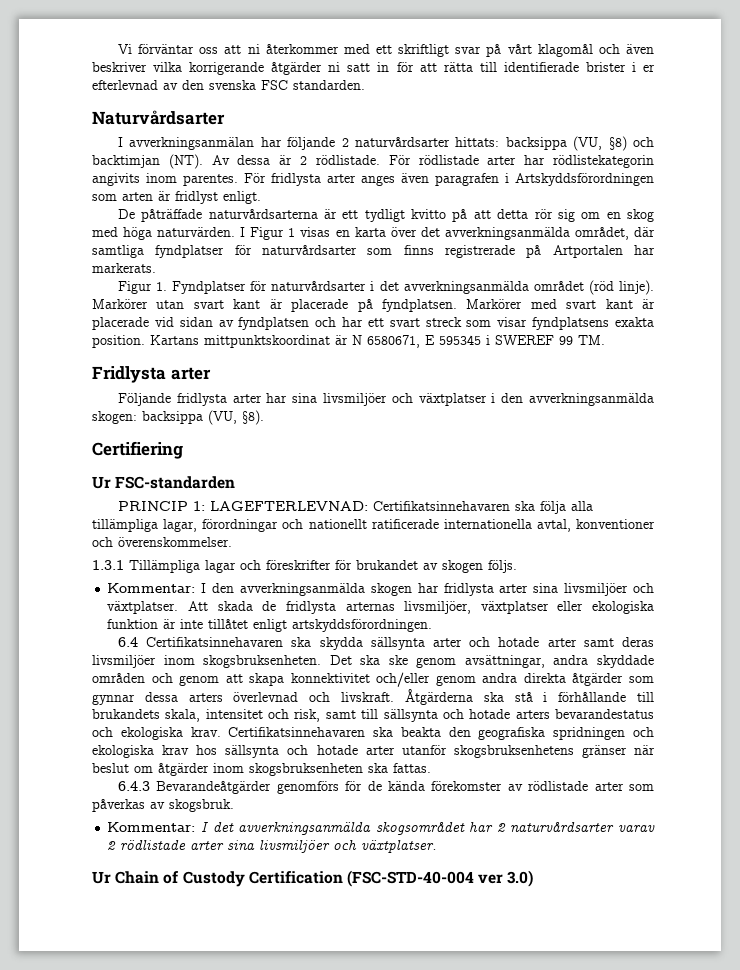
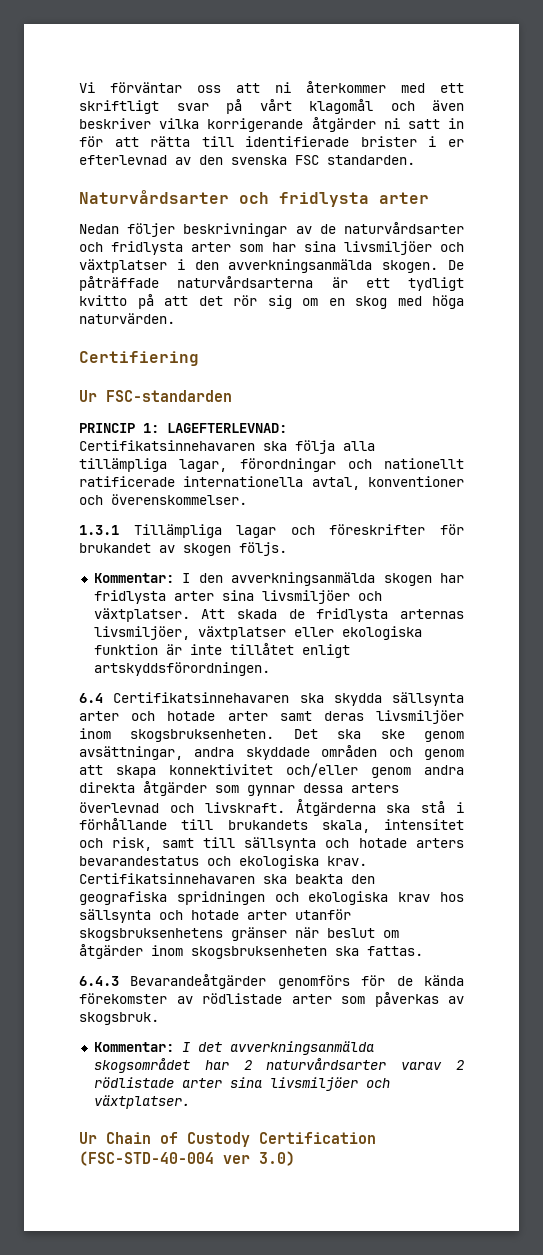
[117,136,654,151] [92,154,654,169] [92,173,654,186] [92,191,261,204] // I avverkningsanmälan har följande 2 naturvårdsarter hittats: backsippa (VU, §8) och backtimjan (NT). Av dessa är 2 rödlistade. För rödlistade arter har rödlistekategorin angivits inom parentes. För fridlysta arter anges även paragrafen i Artskyddsförordningen som arten är fridlyst enligt. // -> [239,192,429,207] [79,222,464,237] [79,241,464,255] [79,259,439,273] och fridlysta arter // Nedan följer beskrivningar av de naturvårdsarter och fridlysta arter som har sina livsmiljöer och växtplatser i den avverkningsanmälda skogen.
[497,209,529,219] detta -> [198,296,223,306] det
[240,227,655,240] [92,245,655,258] [92,263,156,273] [117,280,654,295] [92,299,655,312] [92,317,654,330] [92,335,605,348] [92,366,211,383] [117,393,654,406] [92,410,264,425] I Figur 1 visas en karta över det avverkningsanmälda området, där samtliga fyndplatser för naturvårdsarter som finns registrerade på Artportalen har markerats. // Figur 1. Fyndplatser för naturvårdsarter i det avverkningsanmälda området (röd linje). Markörer utan svart kant är placerade på fyndplatsen. Markörer med svart kant är placerade vid sidan av fyndplatsen och har ett svart streck som visar fyndplatsens exakta position. Kartans mittpunktskoordinat är N 6580671, E 595345 i SWEREF 99 TM. // Fridlysta arter // Följande fridlysta arter har sina livsmiljöer och växtplatser i den avverkningsanmälda skogen: backsippa (VU, §8). -> (175, 318) none

